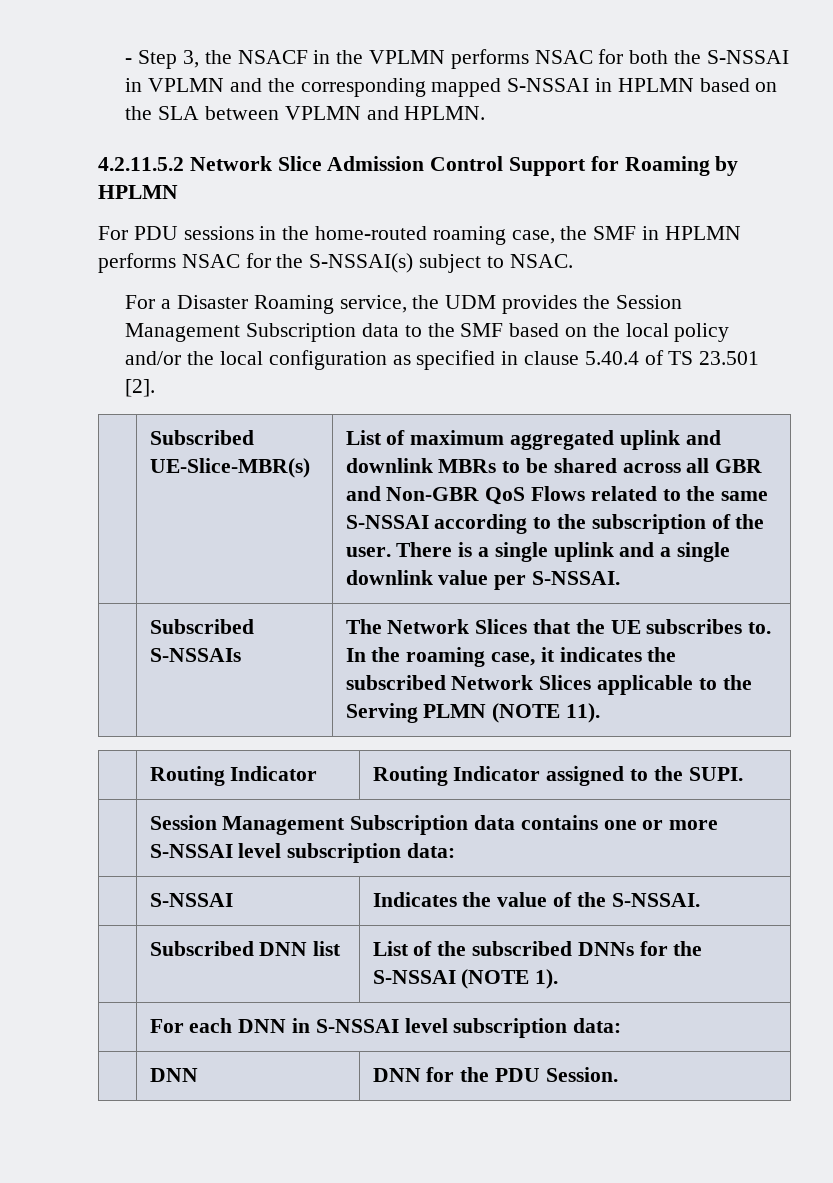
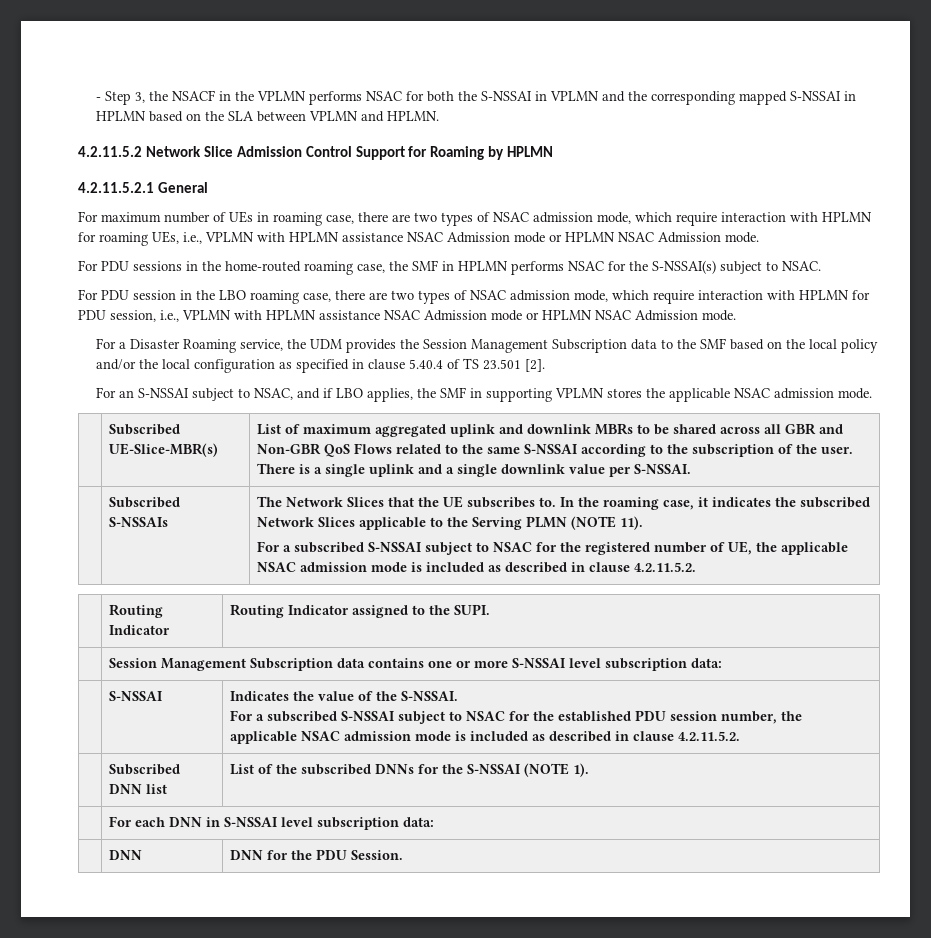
(178, 192) none -> [78,182,208,193] [78,211,872,226] [78,231,759,246] // 4.2.11.5.2.1 General // For maximum number of UEs in roaming case, there are two types of NSAC admission mode, which require interaction with HPLMN for roaming UEs, i.e., VPLMN with HPLMN assistance NSAC Admission mode or HPLMN NSAC Admission mode.
(573, 261) none -> [78,289,870,304] [78,310,736,322] // For PDU session in the LBO roaming case, there are two types of NSAC admission mode, which require interaction with HPLMN for PDU session, i.e., VPLMN with HPLMN assistance NSAC Admission mode or HPLMN NSAC Admission mode.
(156, 388) none -> [96,387,873,402] // For an S-NSSAI subject to NSAC, and if LBO applies, the SMF in supporting VPLMN stores the applicable NSAC admission mode.
(601, 713) none -> [257,541,849,555] [257,562,697,573] // For a subscribed S-NSSAI subject to NSAC for the registered number of UE, the applicable NSAC admission mode is included as described in clause 4.2.11.5.2.
(700, 900) none -> [230,710,803,724] [230,731,741,744] // For a subscribed S-NSSAI subject to NSAC for the established PDU session number, the applicable NSAC admission mode is included as described in clause 4.2.11.5.2.

